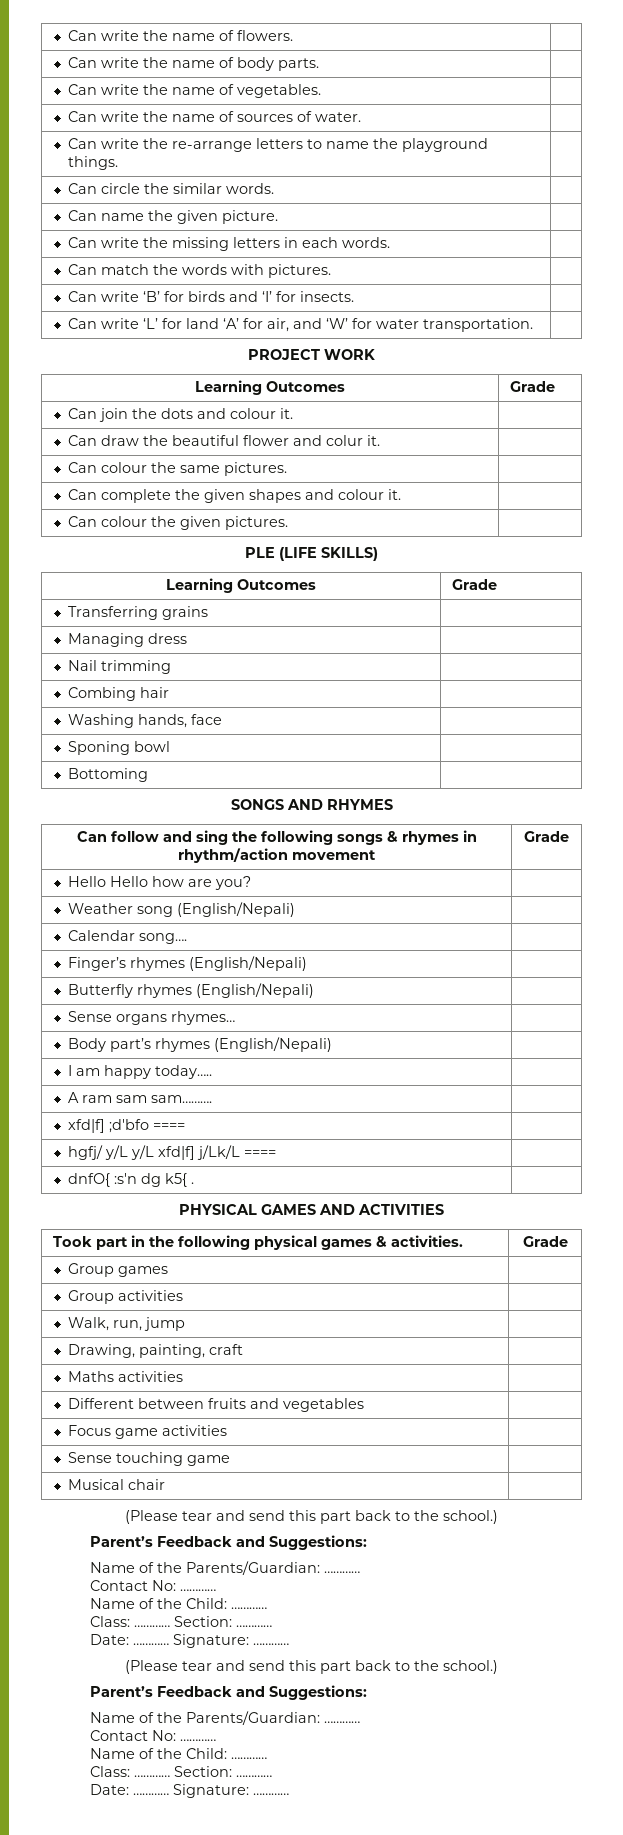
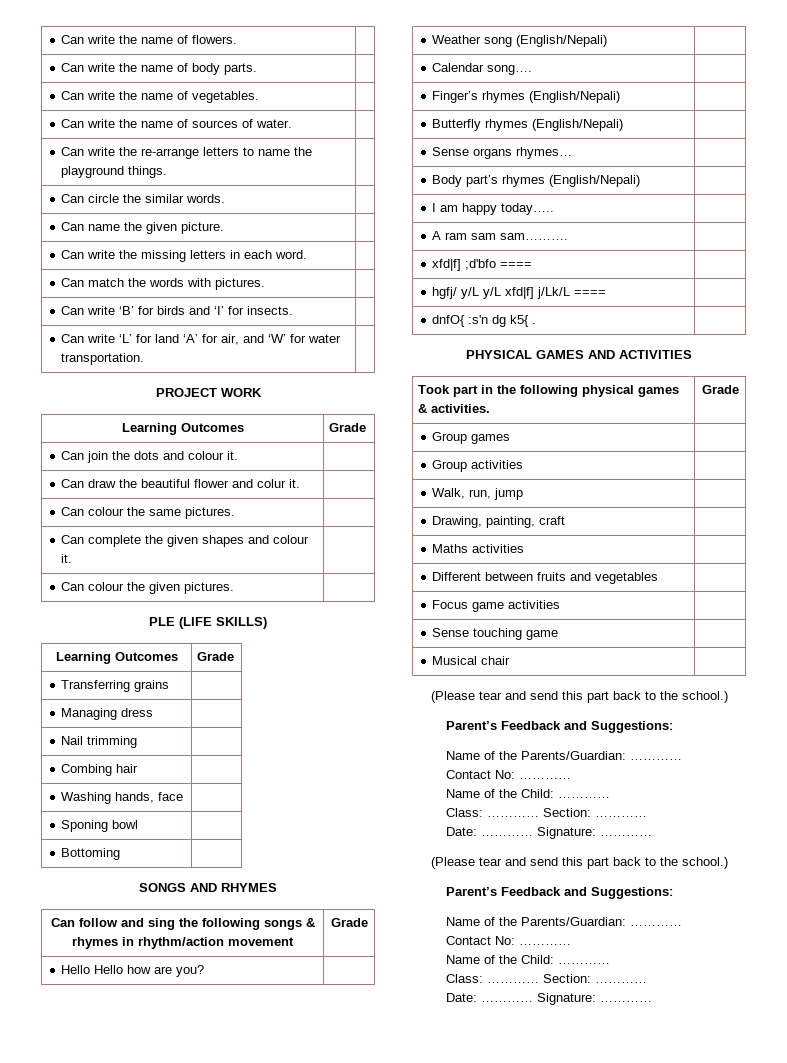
[342,237,391,248] words. -> [275,250,308,259] word.

